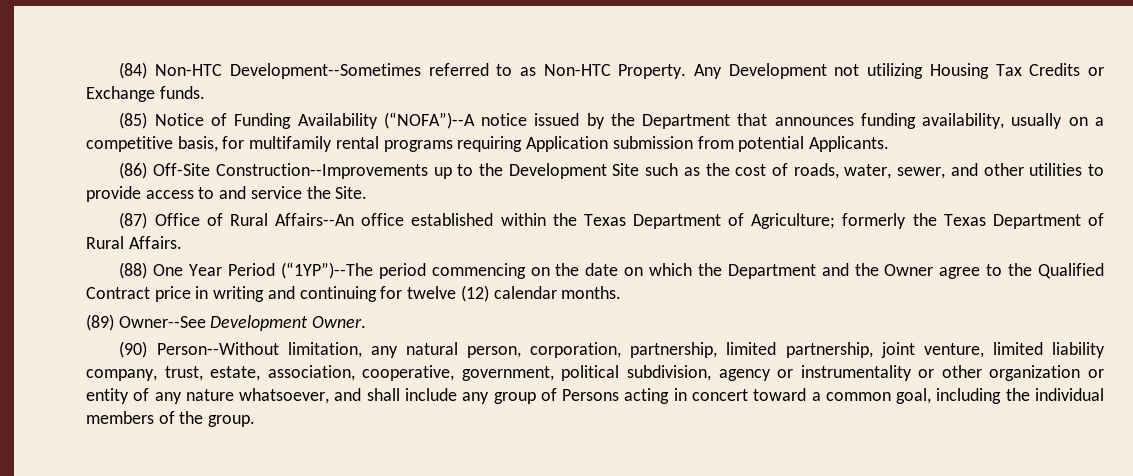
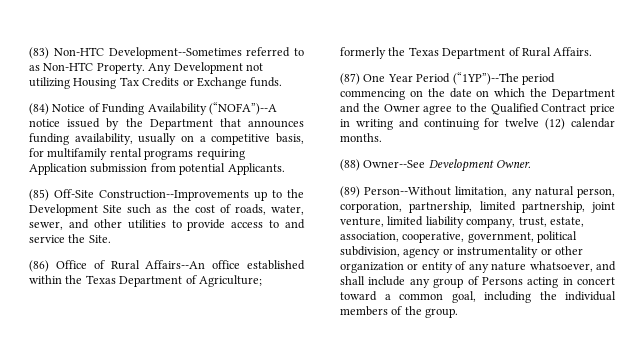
[119,62,148,79] (84) -> [29,47,49,59] (83)
[119,112,148,129] (85) -> [29,103,49,115] (84)
[119,162,148,179] (86) -> [29,189,49,201] (85)
[119,212,148,229] (87) -> [29,260,49,272] (86)
[119,262,148,279] (88) -> [340,73,360,85] (87)
[86,314,114,331] (89) -> [340,159,360,171] (88)
[119,341,148,358] (90) -> [340,186,360,198] (89)

